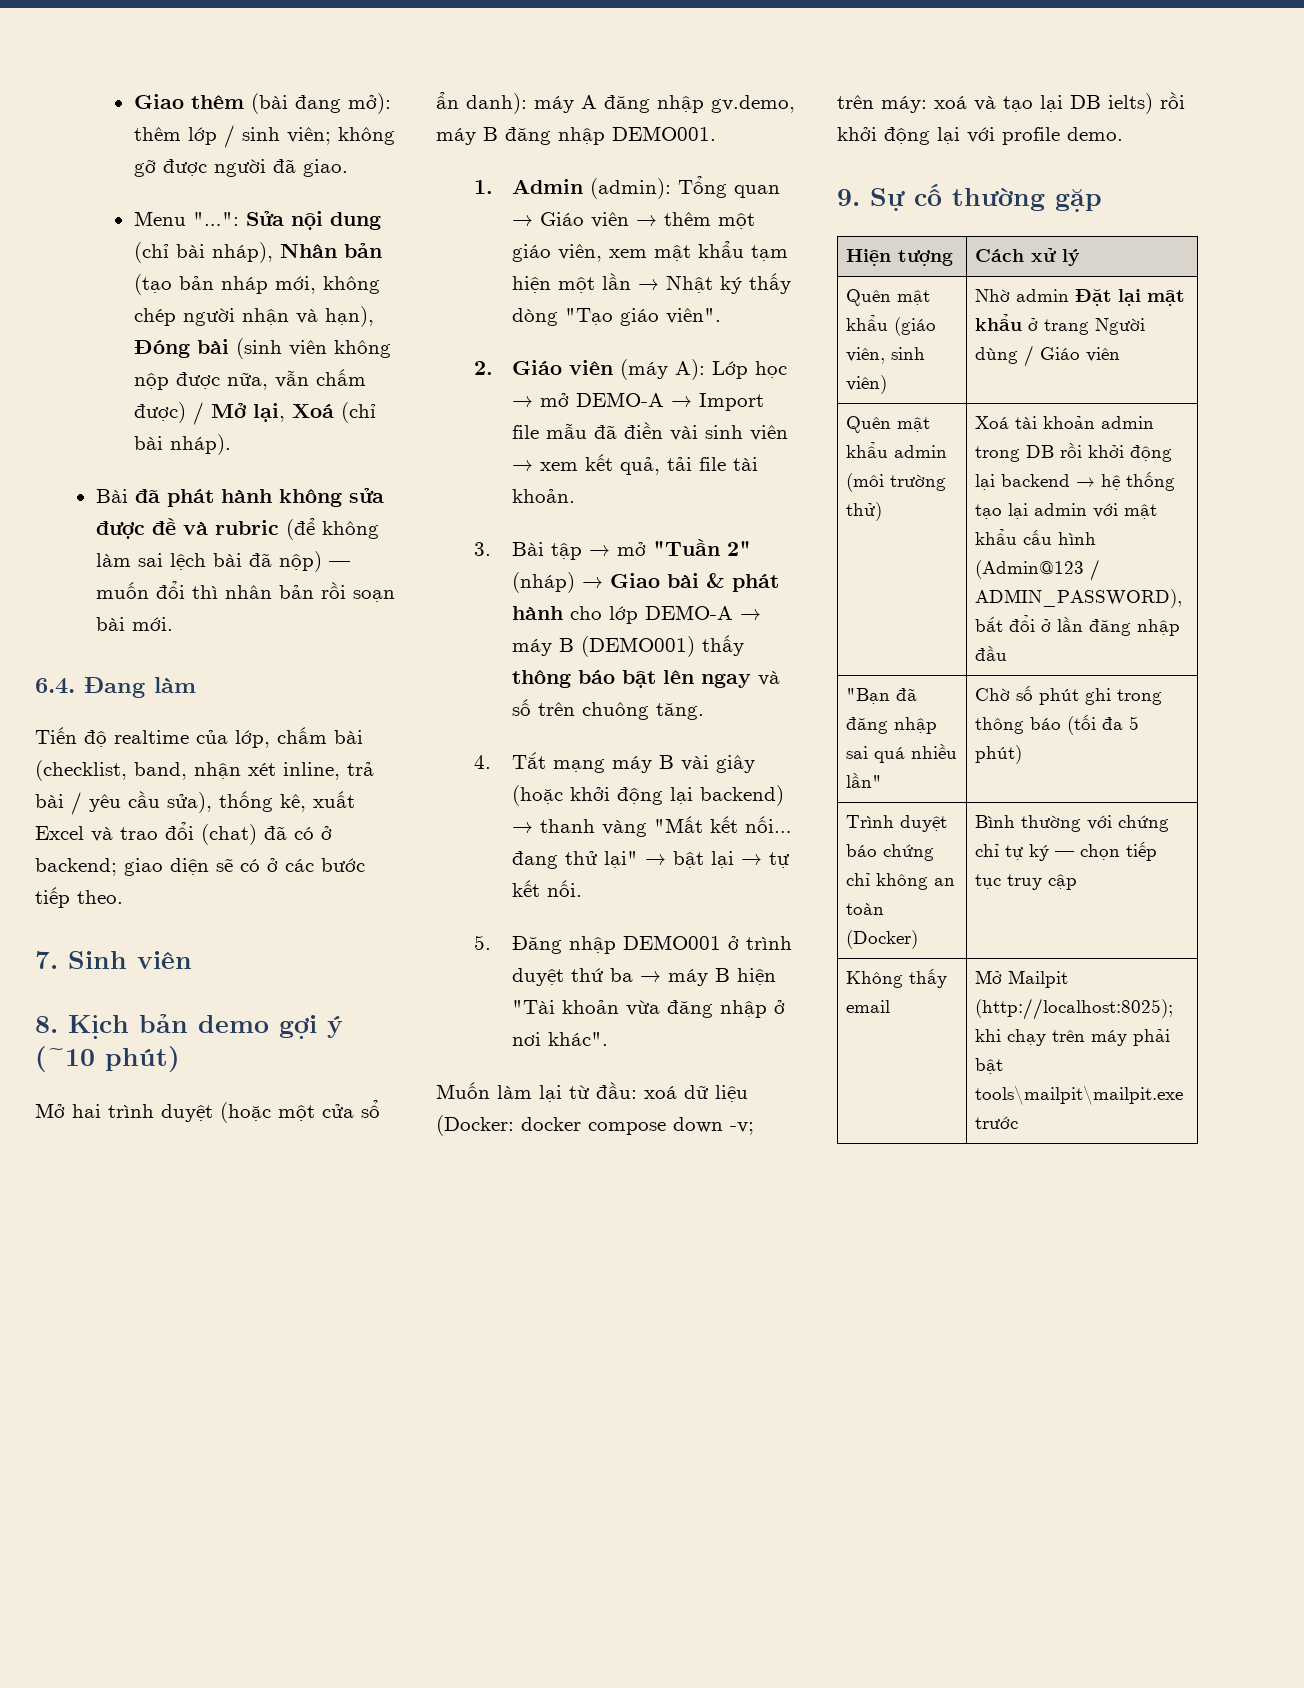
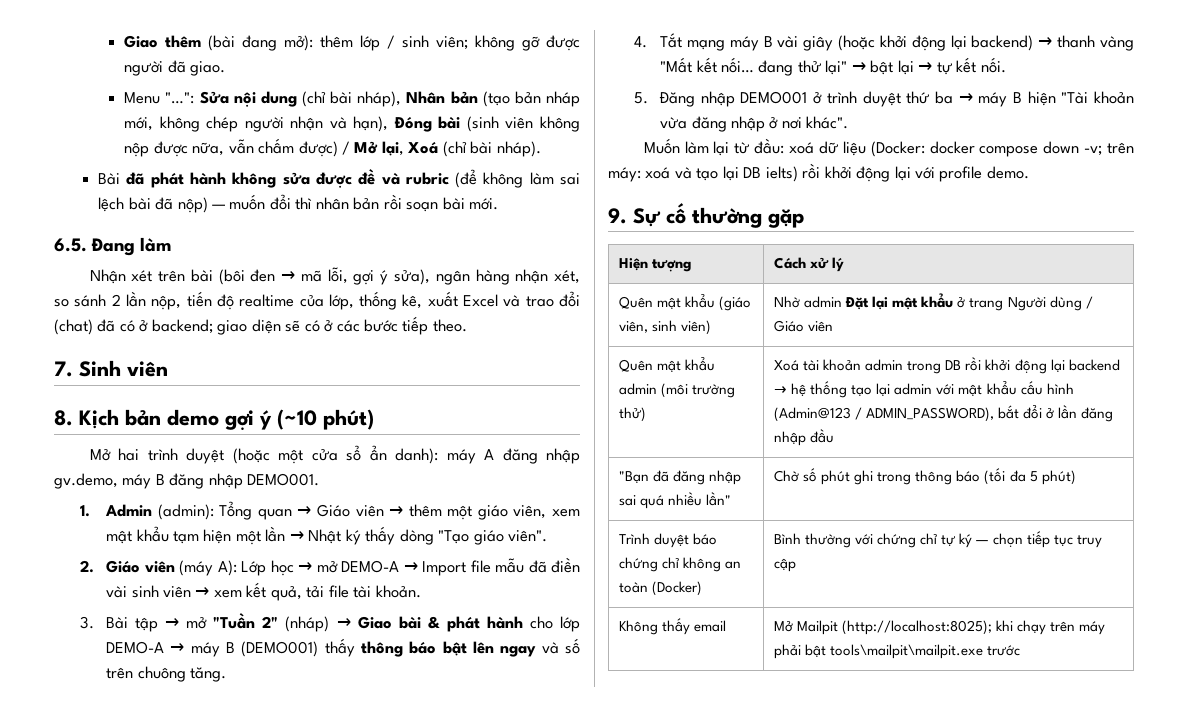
[35,678,75,694] 6.4. -> [54,238,87,252] 6.5.
[35,727,363,748] [35,760,374,781] [35,791,212,815] Tiến độ realtime của lớp, chấm bài (checklist, band, nhận xét inline, trả bài / yêu cầu sửa), -> [89,267,580,285] [54,291,354,310] Nhận xét trên bài (bôi đen → mã lỗi, gợi ý sửa), ngân hàng nhận xét, so sánh 2 lần nộp, tiến độ realtime của lớp,

